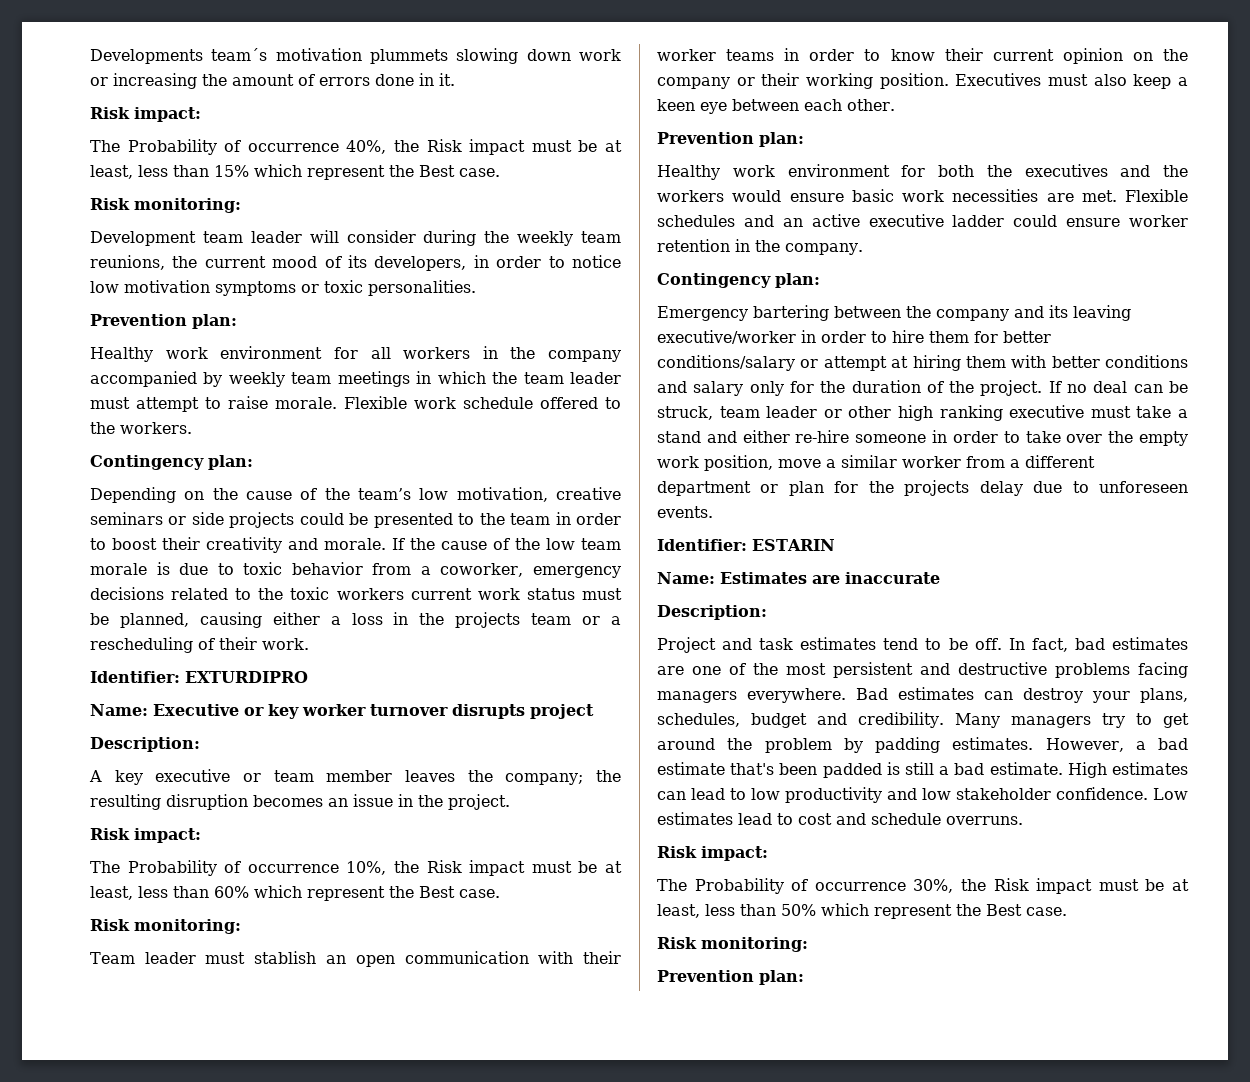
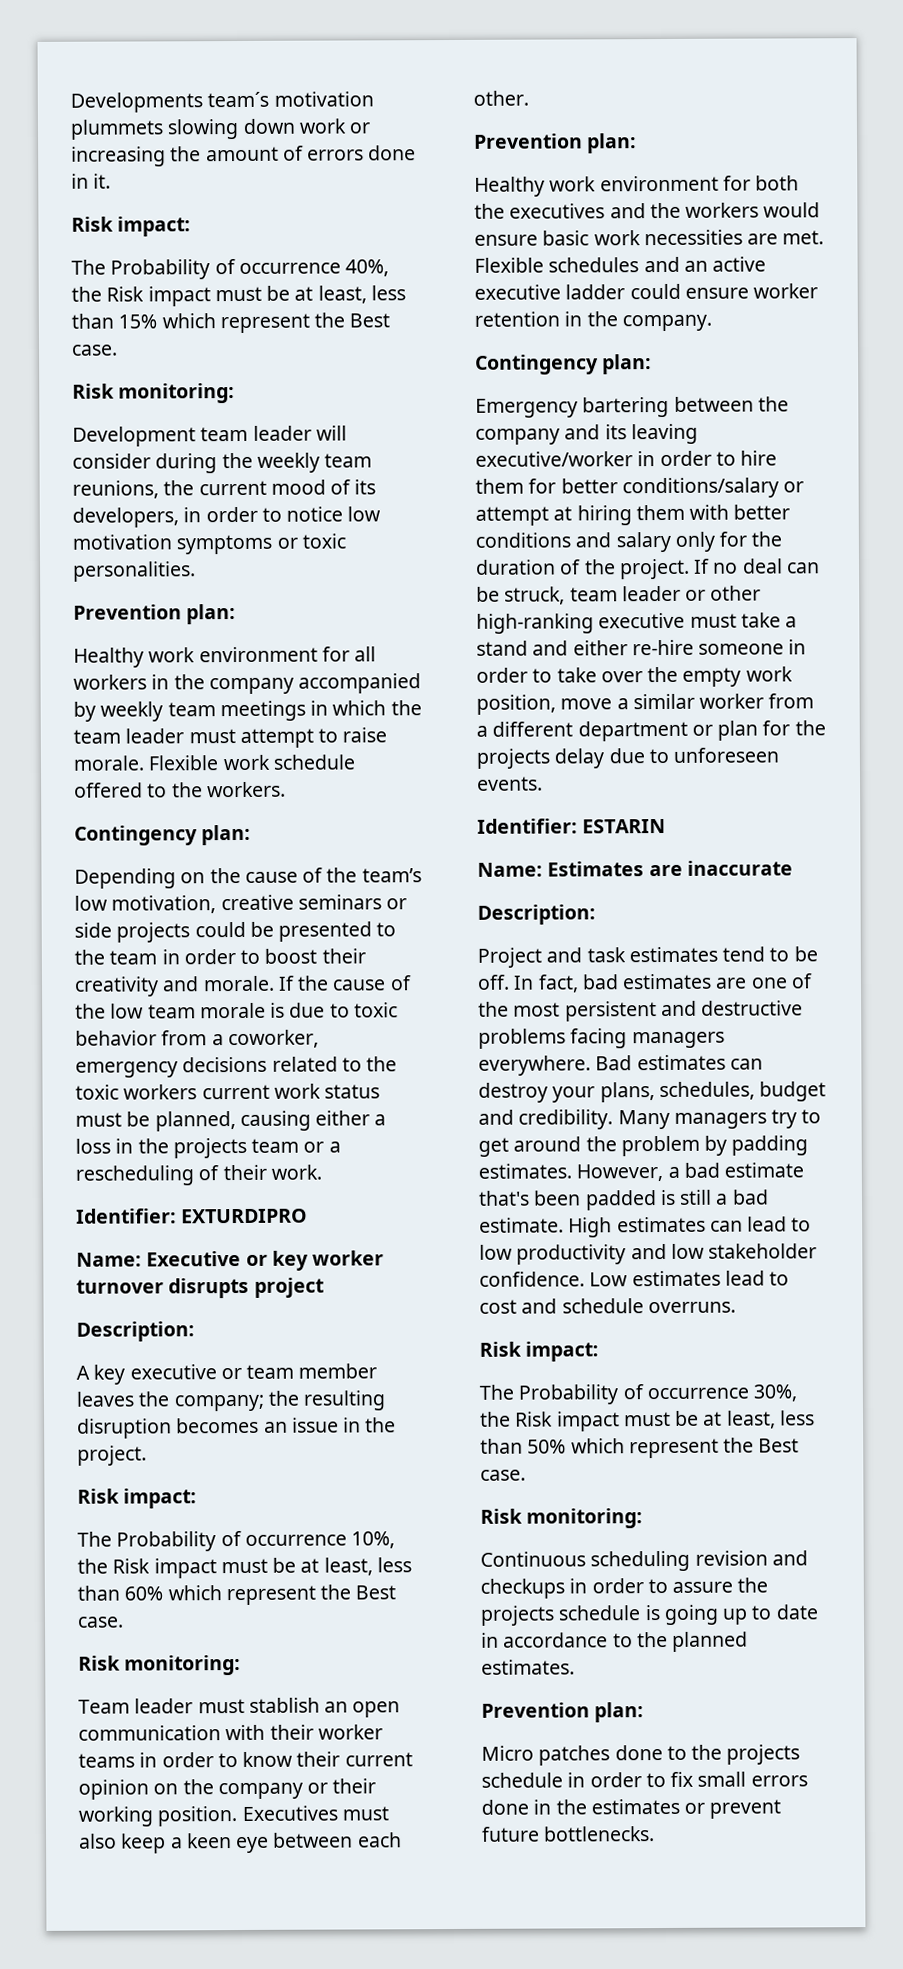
[898,405,1003,421] high ranking -> [476,613,594,634] high-ranking
[657,970,804,985] Prevention plan: -> [480,1550,808,1572] [480,1577,769,1599] [480,1604,818,1626] [481,1631,749,1652] [481,1659,575,1675] [481,1702,645,1723] [481,1744,801,1766] [481,1771,808,1788] [481,1798,782,1819] [481,1826,656,1842] Continuous scheduling revision and checkups in order to assure the projects schedule is going up to date in accordance to the planned estimates. // Prevention plan: // Micro patches done to the projects schedule in order to fix small errors done in the estimates or prevent future bottlenecks.

